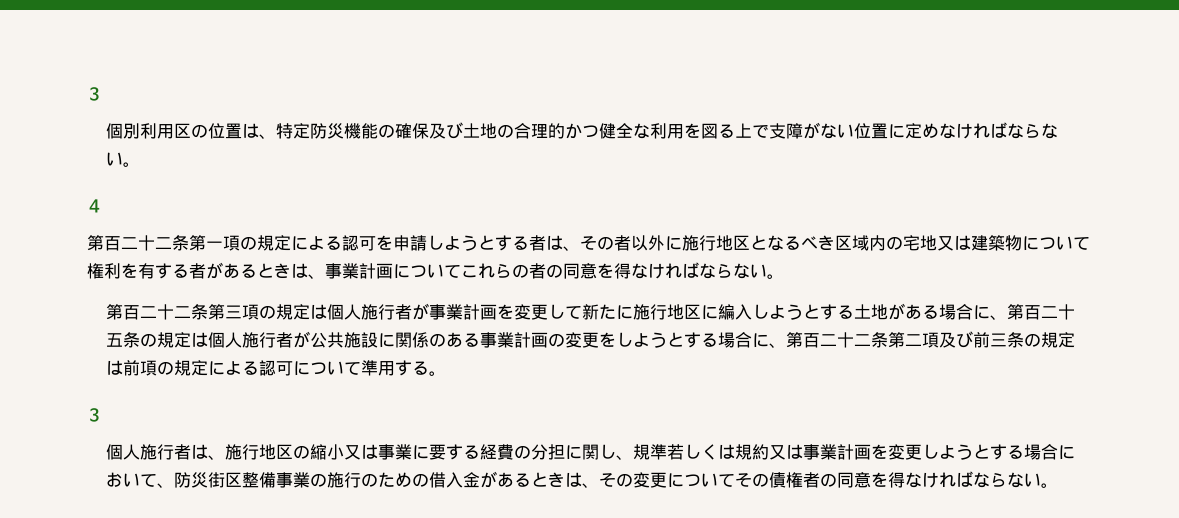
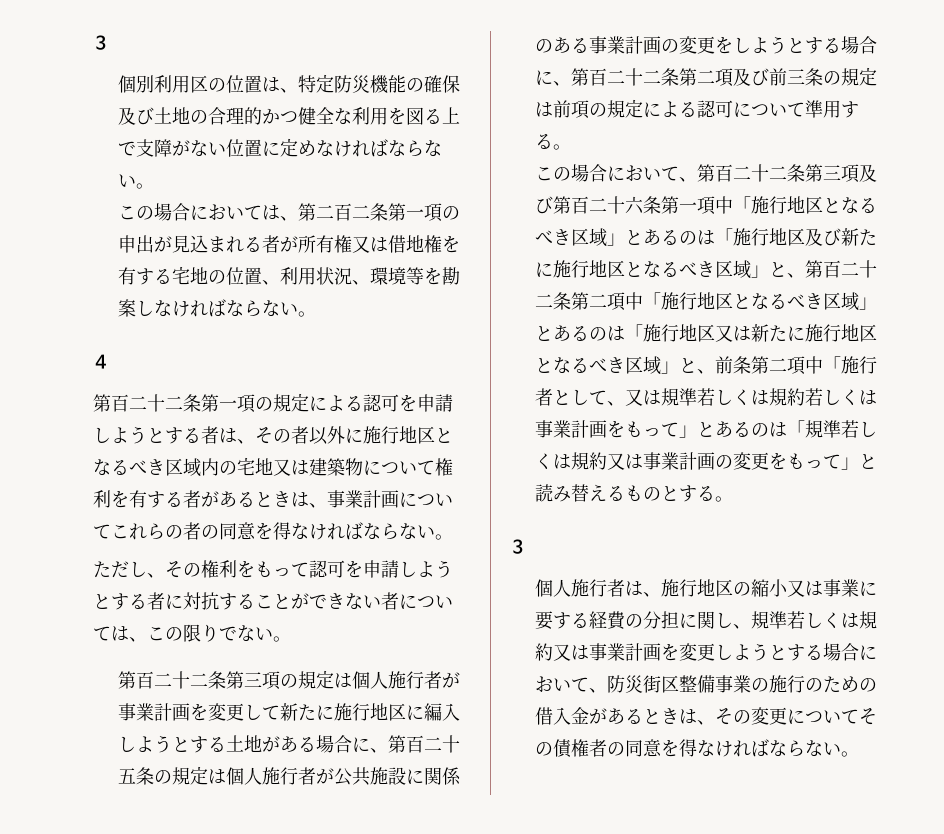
(141, 164) none -> [117,203,460,222] [117,235,460,253] [117,266,460,285] [117,299,316,317] // この場合においては、第二百二条第一項の申出が見込まれる者が所有権又は借地権を有する宅地の位置、利用状況、環境等を勘案しなければならない。
(784, 276) none -> [93,560,453,578] [93,592,453,610] [93,624,291,642] // ただし、その権利をもって認可を申請しようとする者に対抗することができない者については、この限りでない。
(447, 373) none -> [534,164,877,183] [534,196,877,215] [534,228,877,247] [534,260,877,279] [534,292,877,311] [534,324,877,342] [534,356,877,375] [534,388,877,406] [534,420,877,438] [534,452,877,470] [534,484,733,502] // この場合において、第百二十二条第三項及び第百二十六条第一項中「施行地区となるべき区域」とあるのは「施行地区及び新たに施行地区となるべき区域」と、第百二十二条第二項中「施行地区となるべき区域」とあるのは「施行地区又は新たに施行地区となるべき区域」と、前条第二項中「施行者として、又は規準若しくは規約若しくは事業計画をもって」とあるのは「規準若しくは規約又は事業計画の変更をもって」と読み替えるものとする。

